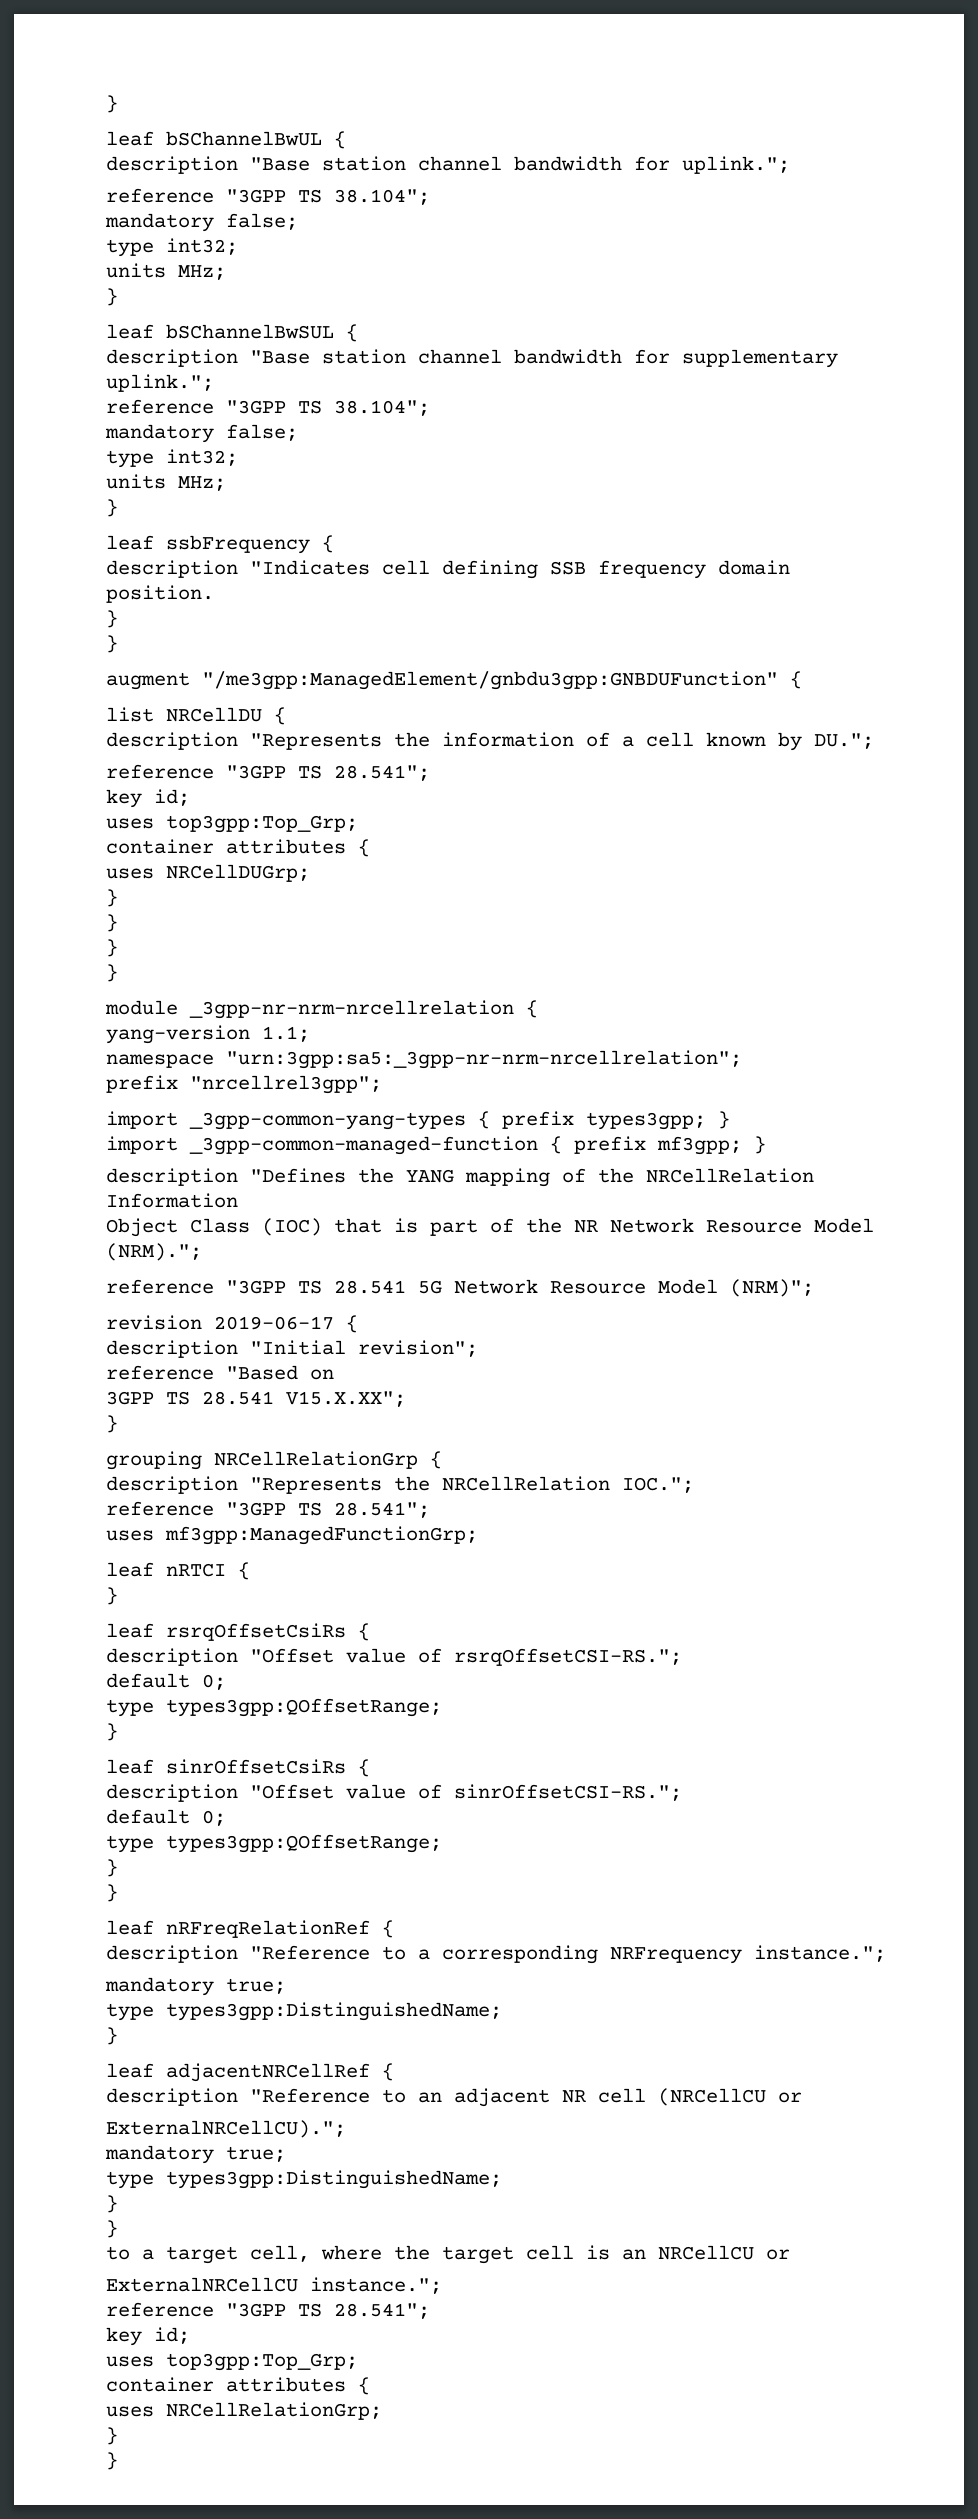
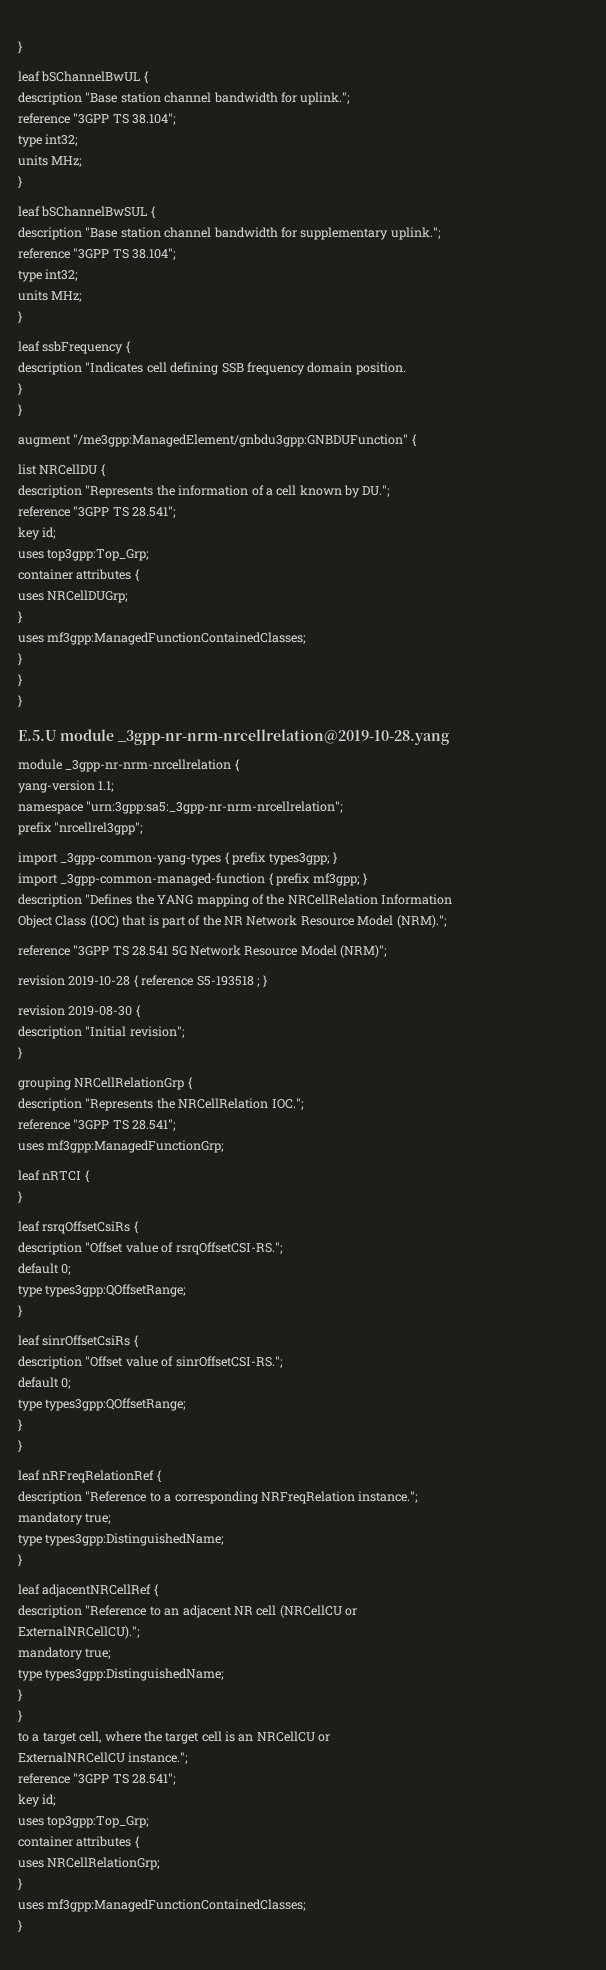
[105,213,298,232] // mandatory false; -> (177, 119) none
[105,424,298,443] // mandatory false; -> (177, 254) none
[106,914,118,932] [106,939,118,957] [106,964,118,982] // } // } // } -> [18,632,307,645] [18,653,22,666] [18,674,22,687] [18,695,22,708] [18,729,450,745] // uses mf3gpp:ManagedFunctionContainedClasses; // } // } // } // E.5.U module _3gpp-nr-nrm-nrcellrelation@2019-10-28.yang
[214,1315,358,1333] [106,1340,478,1358] [106,1365,334,1380] [106,1391,406,1407] 2019-06-17 { // description "Initial revision"; // reference "Based on // 3GPP TS 28.541 V15.X.XX"; -> [68,975,268,988] [18,1005,141,1018] [18,1026,185,1039] 2019-10-28 { reference S5-193518 ; } // revision 2019-08-30 { // description "Initial revision";
[610,1947,742,1964] NRFrequency -> [260,1491,355,1504] NRFreqRelation
(118, 2436) none -> [18,1899,307,1912] // uses mf3gpp:ManagedFunctionContainedClasses;

